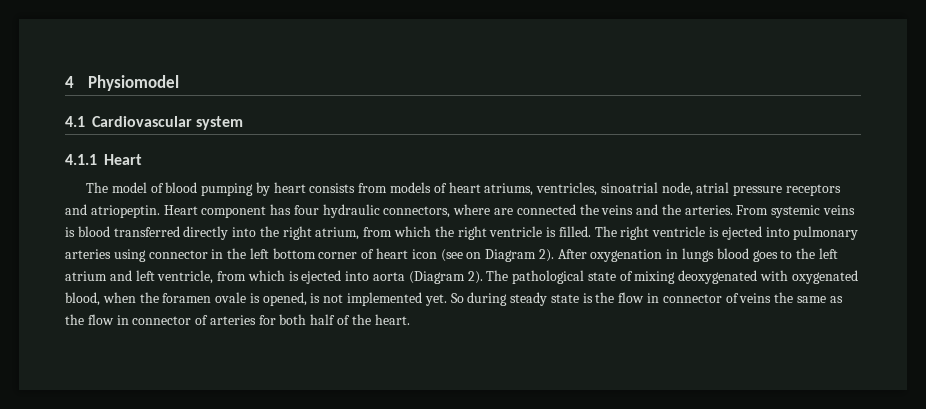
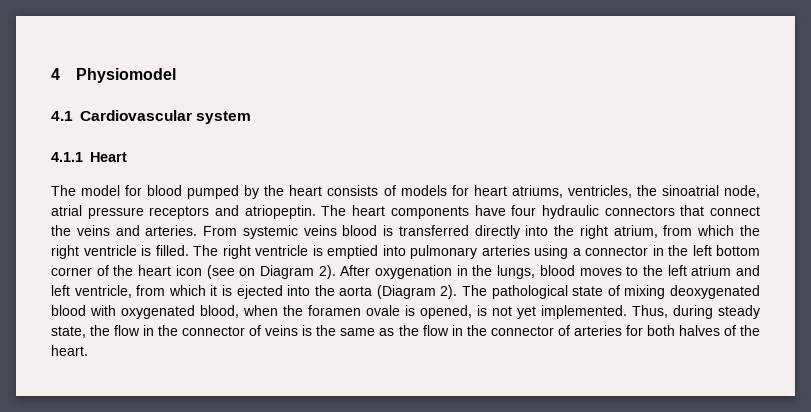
[150,182,447,196] of blood pumping by heart consists from models of -> [125,185,469,199] for blood pumped by the heart consists of models for
(598, 189) none -> [636,185,657,196] the
[163,204,576,218] Heart component has four hydraulic connectors, where are connected -> [321,205,760,219] The heart components have four hydraulic connectors that connect
[661,204,681,215] the -> (140, 230) none
[65,226,110,237] is blood -> [342,225,394,236] blood is
[721,226,762,240] ejected -> [327,245,378,259] emptied
(146, 255) none -> [572,248,581,256] a
(375, 254) none -> [113,265,134,276] the
[682,248,778,262] lungs blood goes -> [472,265,622,279] the lungs, blood moves
[288,270,370,284] is ejected into -> [210,285,335,299] it is ejected into the
(758, 277) none -> [51,305,86,316] blood
[347,292,660,306] implemented yet. So during steady state is the flow in -> [517,305,760,319] [51,325,179,338] yet implemented. Thus, during steady state, the flow in the
(772, 298) none -> [302,325,313,336] is
(129, 320) none -> [466,325,487,336] the
[310,314,336,325] half -> [678,325,720,336] halves

